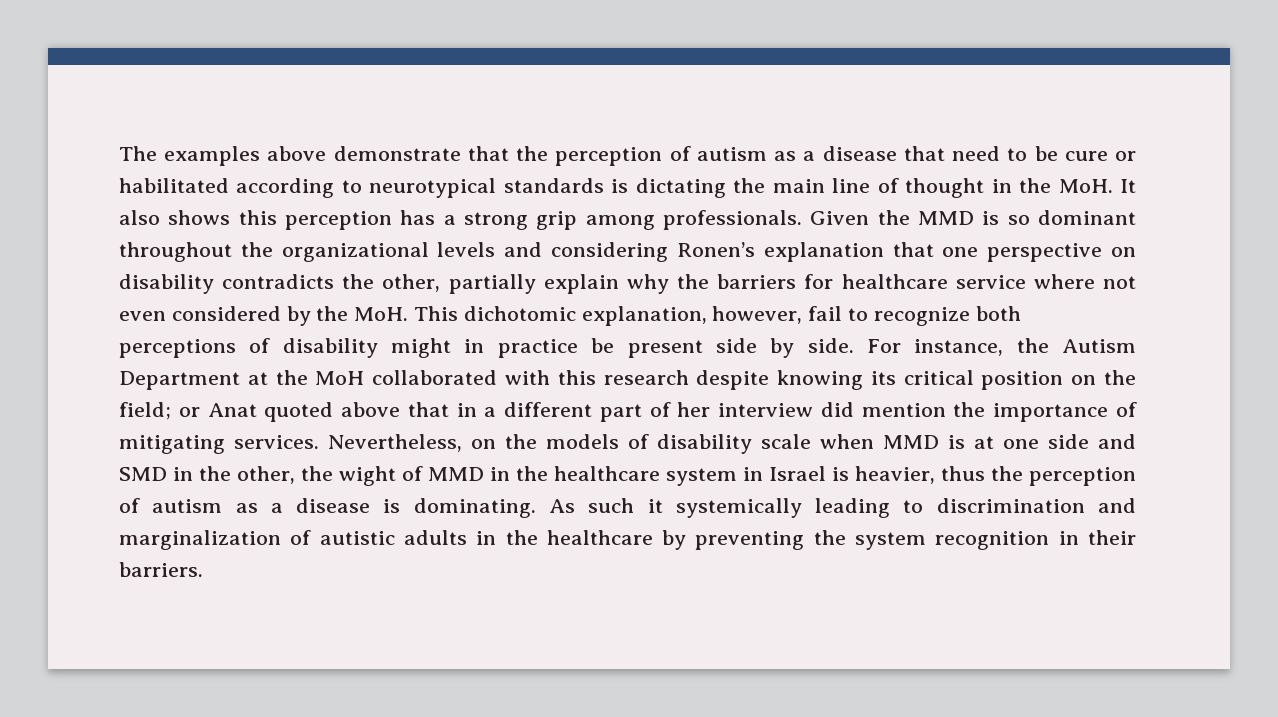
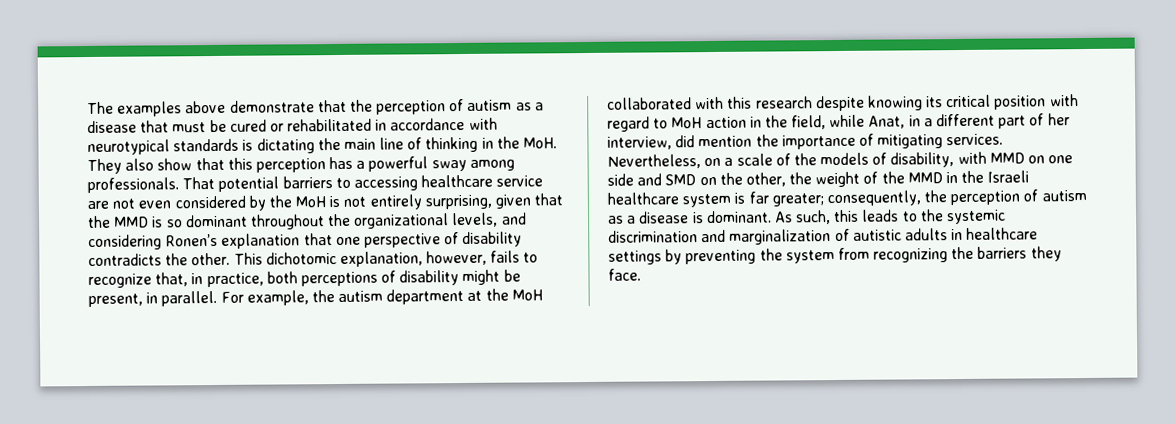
[952,146,1137,161] [119,178,362,198] need to be cure or habilitated according to -> [172,117,498,133] must be cured or rehabilitated in accordance with
[905,178,985,198] thought -> [425,136,479,153] thinking
[1120,179,1137,193] [119,210,870,230] It also shows this perception has a strong grip among professionals. Given -> [87,156,515,175] [87,174,544,194] [87,193,564,211] They also show that this perception has a powerful sway among professionals. That potential barriers to accessing healthcare service are not even considered by the MoH is not entirely surprising, given that
[437,242,496,257] levels -> [452,212,499,228] levels,
[1111,247,1137,257] on -> [444,232,460,245] of
[382,274,1137,294] [119,306,409,326] other, partially explain why the barriers for healthcare service where not even considered by the MoH. -> [191,252,231,266] other.
[808,306,843,321] fail -> [490,250,521,263] fails
(970, 316) none -> [155,272,264,288] that, in practice,
[464,338,1137,358] [119,371,240,390] in practice be present side by side. For instance, the Autism Department -> [503,269,521,282] [88,288,465,308] be present, in parallel. For example, the autism department
[1071,370,1137,385] [119,402,449,422] on the field; or Anat quoted above that -> [1049,94,1079,107] [607,114,906,132] with regard to MoH action in the field, while Anat,
[718,403,814,417] interview -> [607,136,672,150] interview,
[505,434,994,454] the models of disability scale when MMD is at -> [724,151,1046,168] a scale of the models of disability, with MMD on
[173,467,193,481] in -> [699,176,717,186] on
[339,466,423,486] wight of -> [815,171,905,188] weight of the
(548, 473) none -> [987,170,1030,183] Israeli
[743,466,985,484] in Israel is heavier, thus -> [734,190,921,207] is far greater; consequently,
[413,498,924,518] dominating. As such it systemically leading to -> [705,209,1007,225] dominant. As such, this leads to the systemic
[505,530,653,545] the healthcare -> [966,227,1039,240] [608,250,662,265] healthcare settings
[935,530,1136,550] [119,562,203,577] recognition in their barriers. -> [837,246,1062,263] [608,268,641,281] from recognizing the barriers they face.

